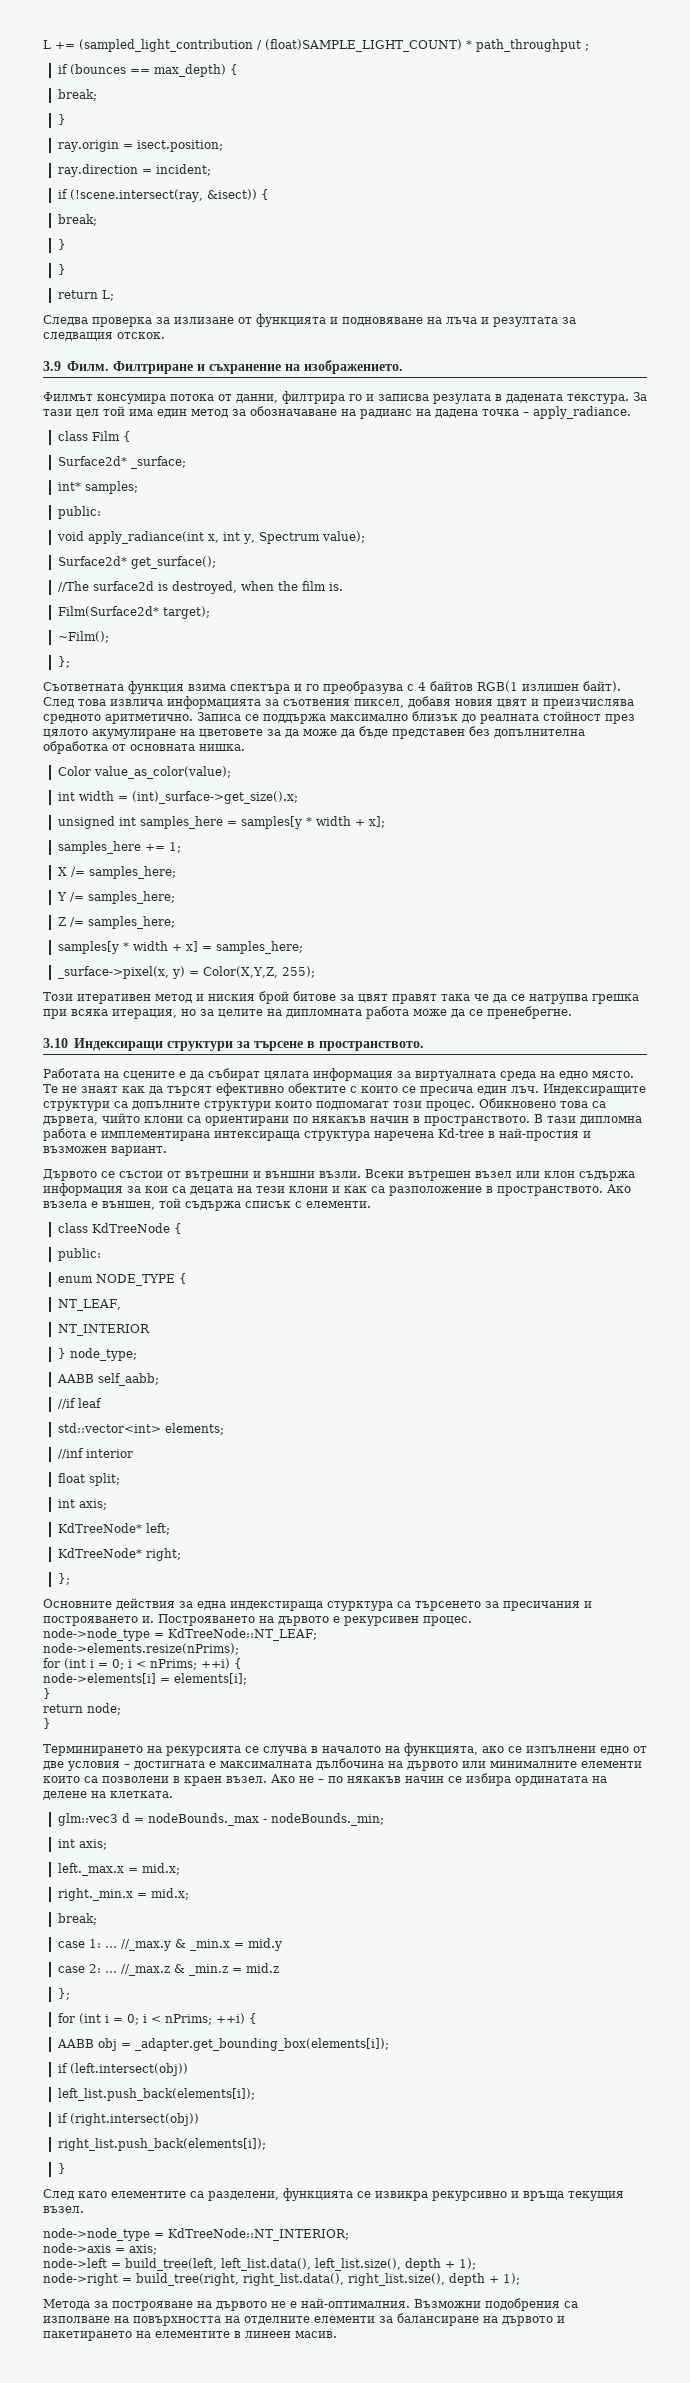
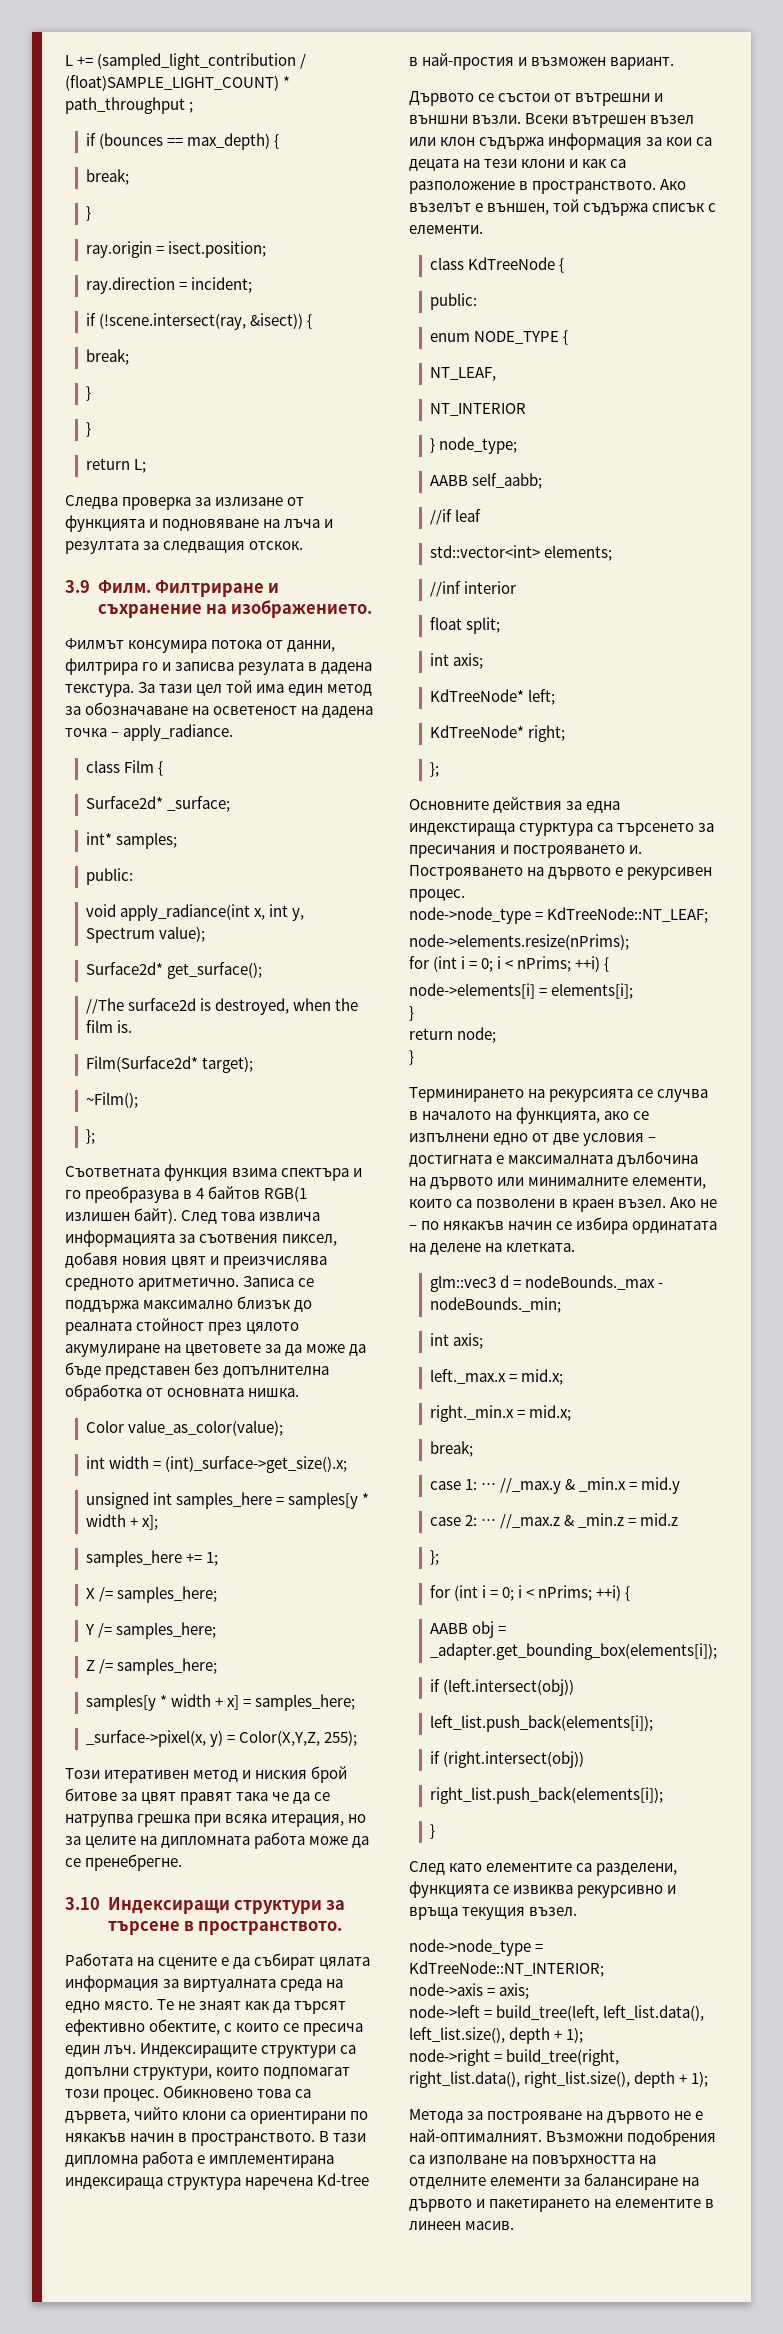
[506,394,563,403] дадената -> [321,662,373,674] дадена
[360,409,412,419] радианс -> [213,706,298,715] осветеност
[407,684,414,691] с -> [183,1190,193,1199] в
[288,1083,346,1093] обектите -> [149,2019,221,2035] обектите,
[132,1101,271,1111] допълните структури -> [65,2067,213,2080] допълни структури,
[214,1131,300,1141] интексираща -> [65,2177,163,2190] индексираща
[43,1201,87,1208] възела -> [409,203,471,212] възелът
[581,1761,642,1768] елементи -> [632,1177,707,1189] елементи,
[375,2191,428,2201] извикра -> [513,1885,574,1894] извиква
[301,2298,410,2308] най-оптималния. -> [409,2129,542,2142] най-оптималният.

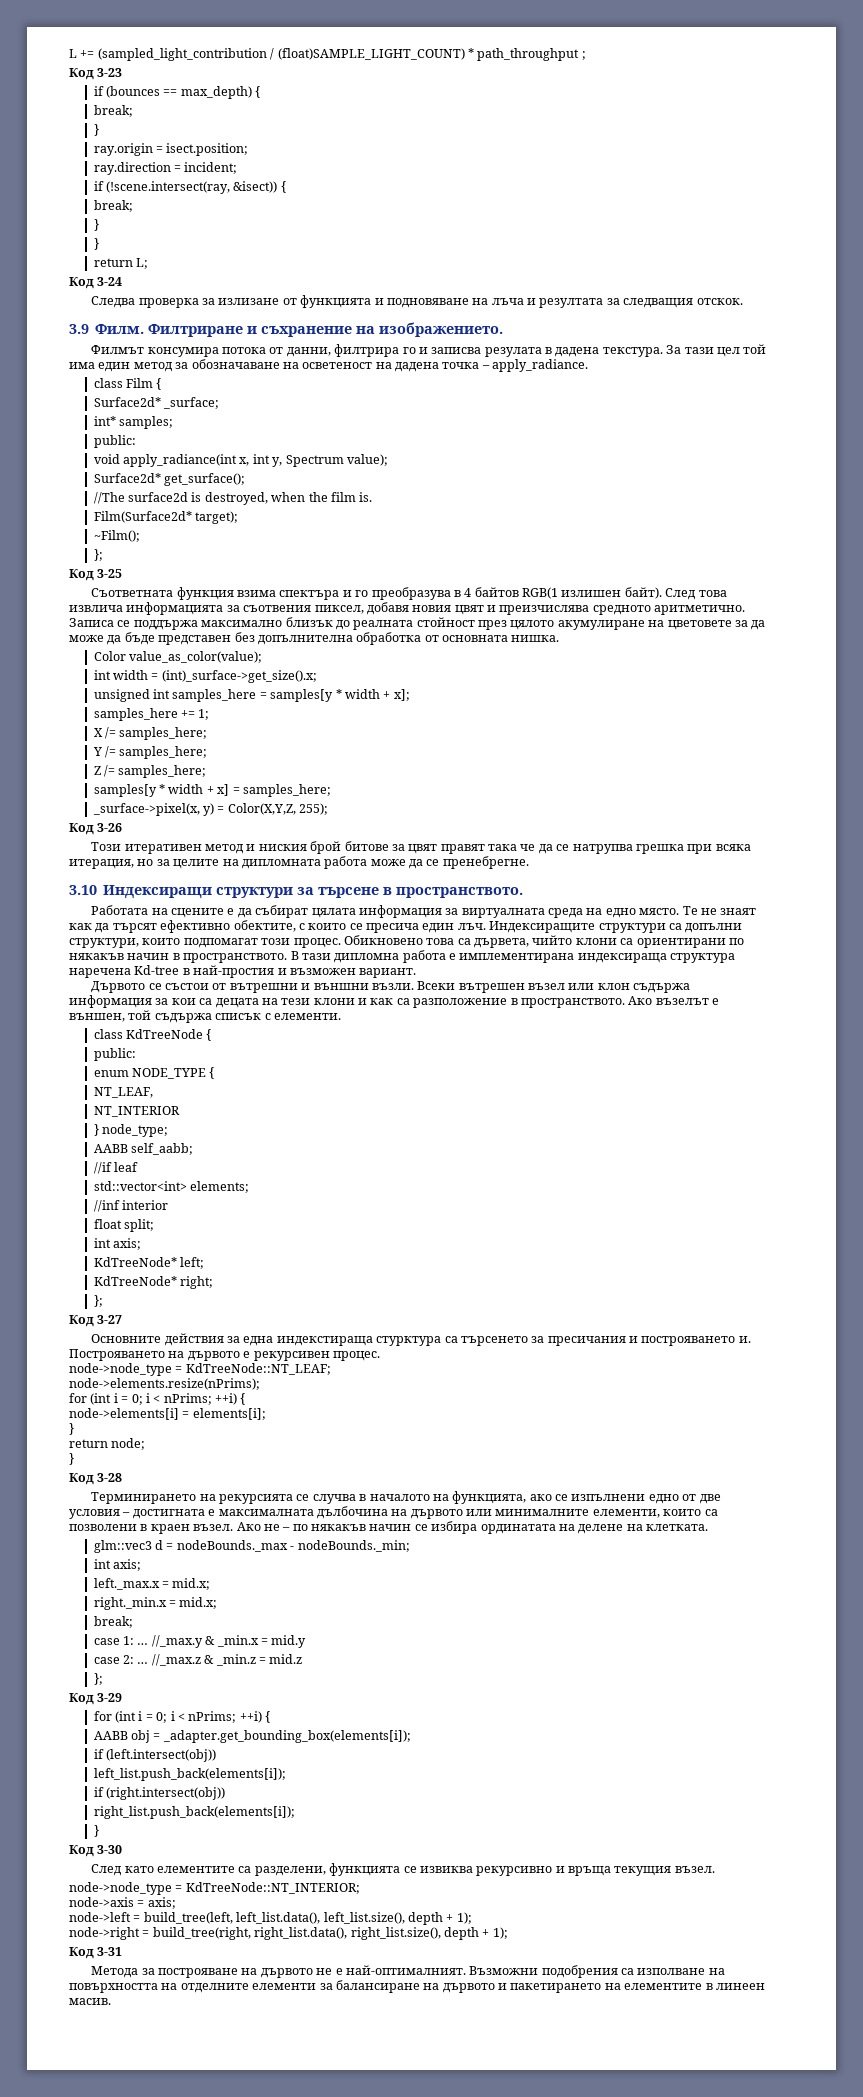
(194, 107) none -> [69,68,123,80] // Код 3-23
(147, 466) none -> [69,277,123,289] // Код 3-24
(95, 1136) none -> [69,569,123,581] // Код 3-25
(358, 1738) none -> [69,823,123,835] // Код 3-26
(439, 769) none -> [69,1315,123,1327] // Код 3-27
(414, 1057) none -> [69,1473,123,1485] // Код 3-28
(439, 1557) none -> [69,1693,123,1705] // Код 3-29
(435, 1831) none -> [69,1845,123,1857] // Код 3-30
(709, 2079) none -> [69,1947,123,1959] // Код 3-31

